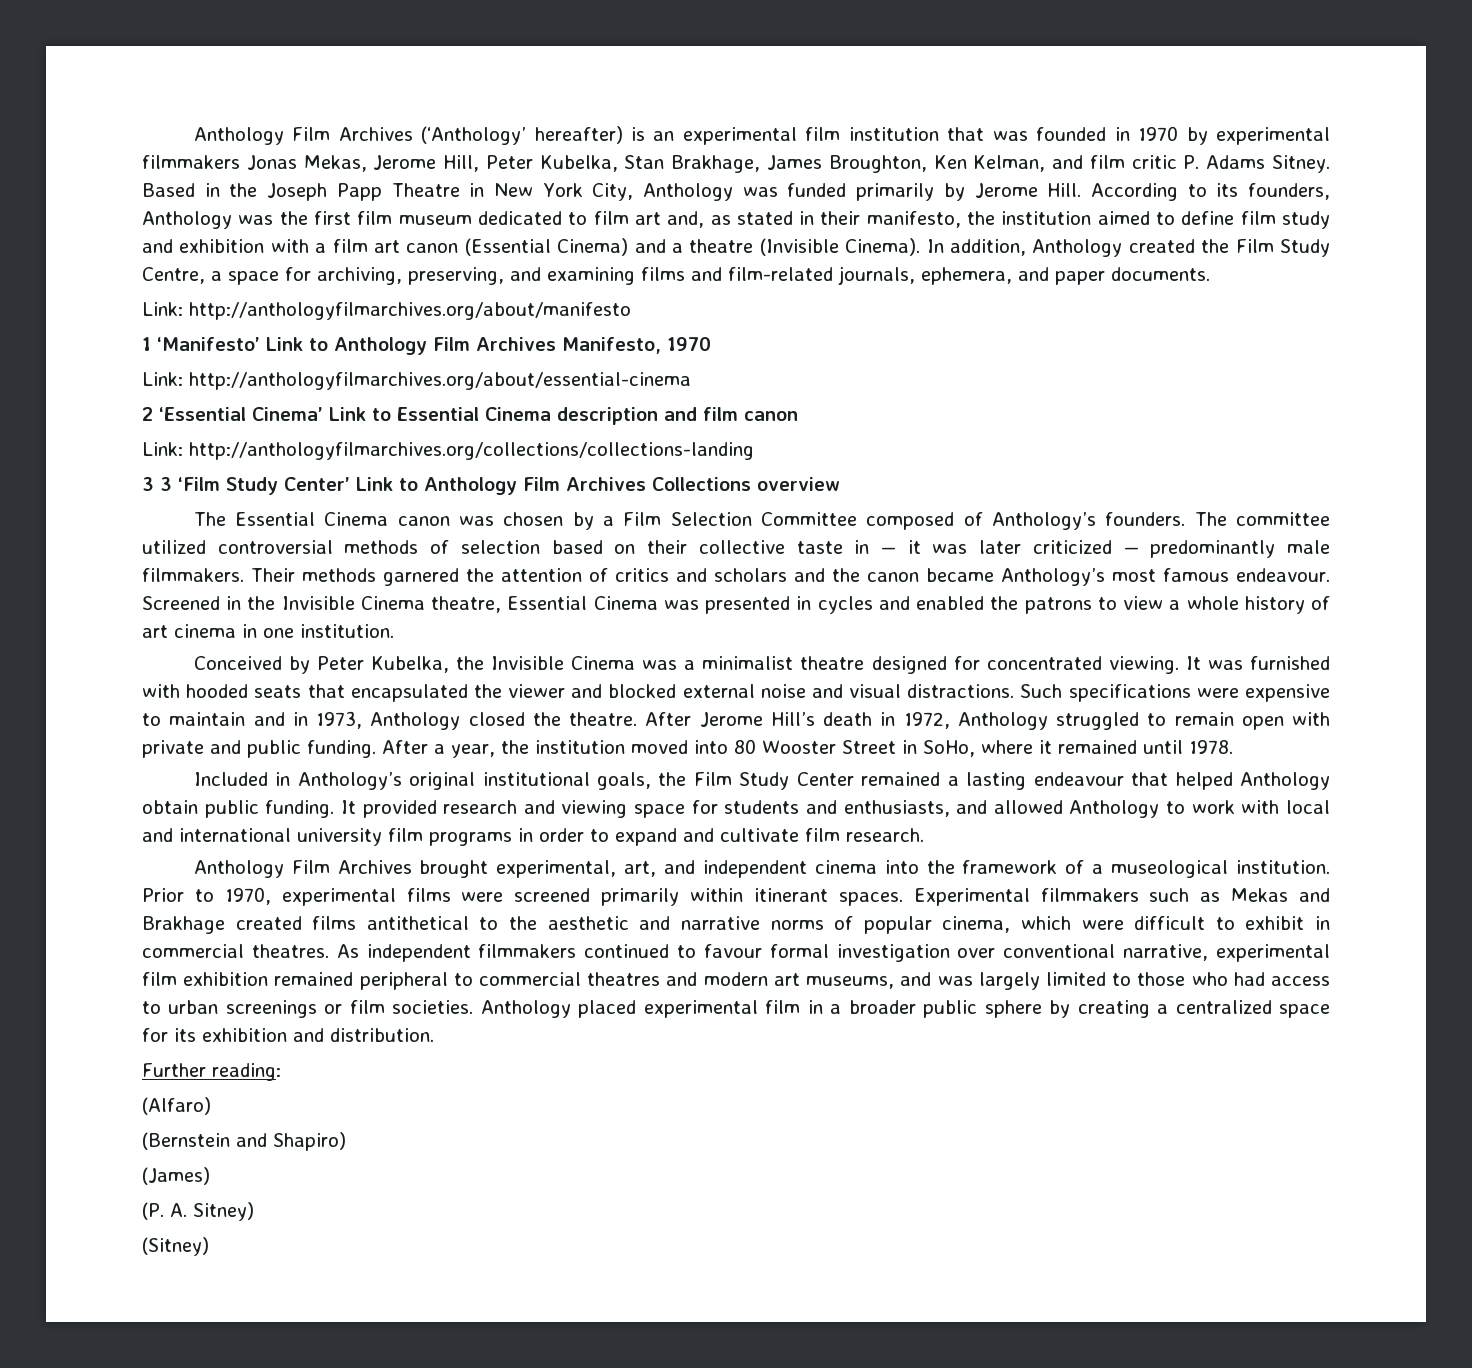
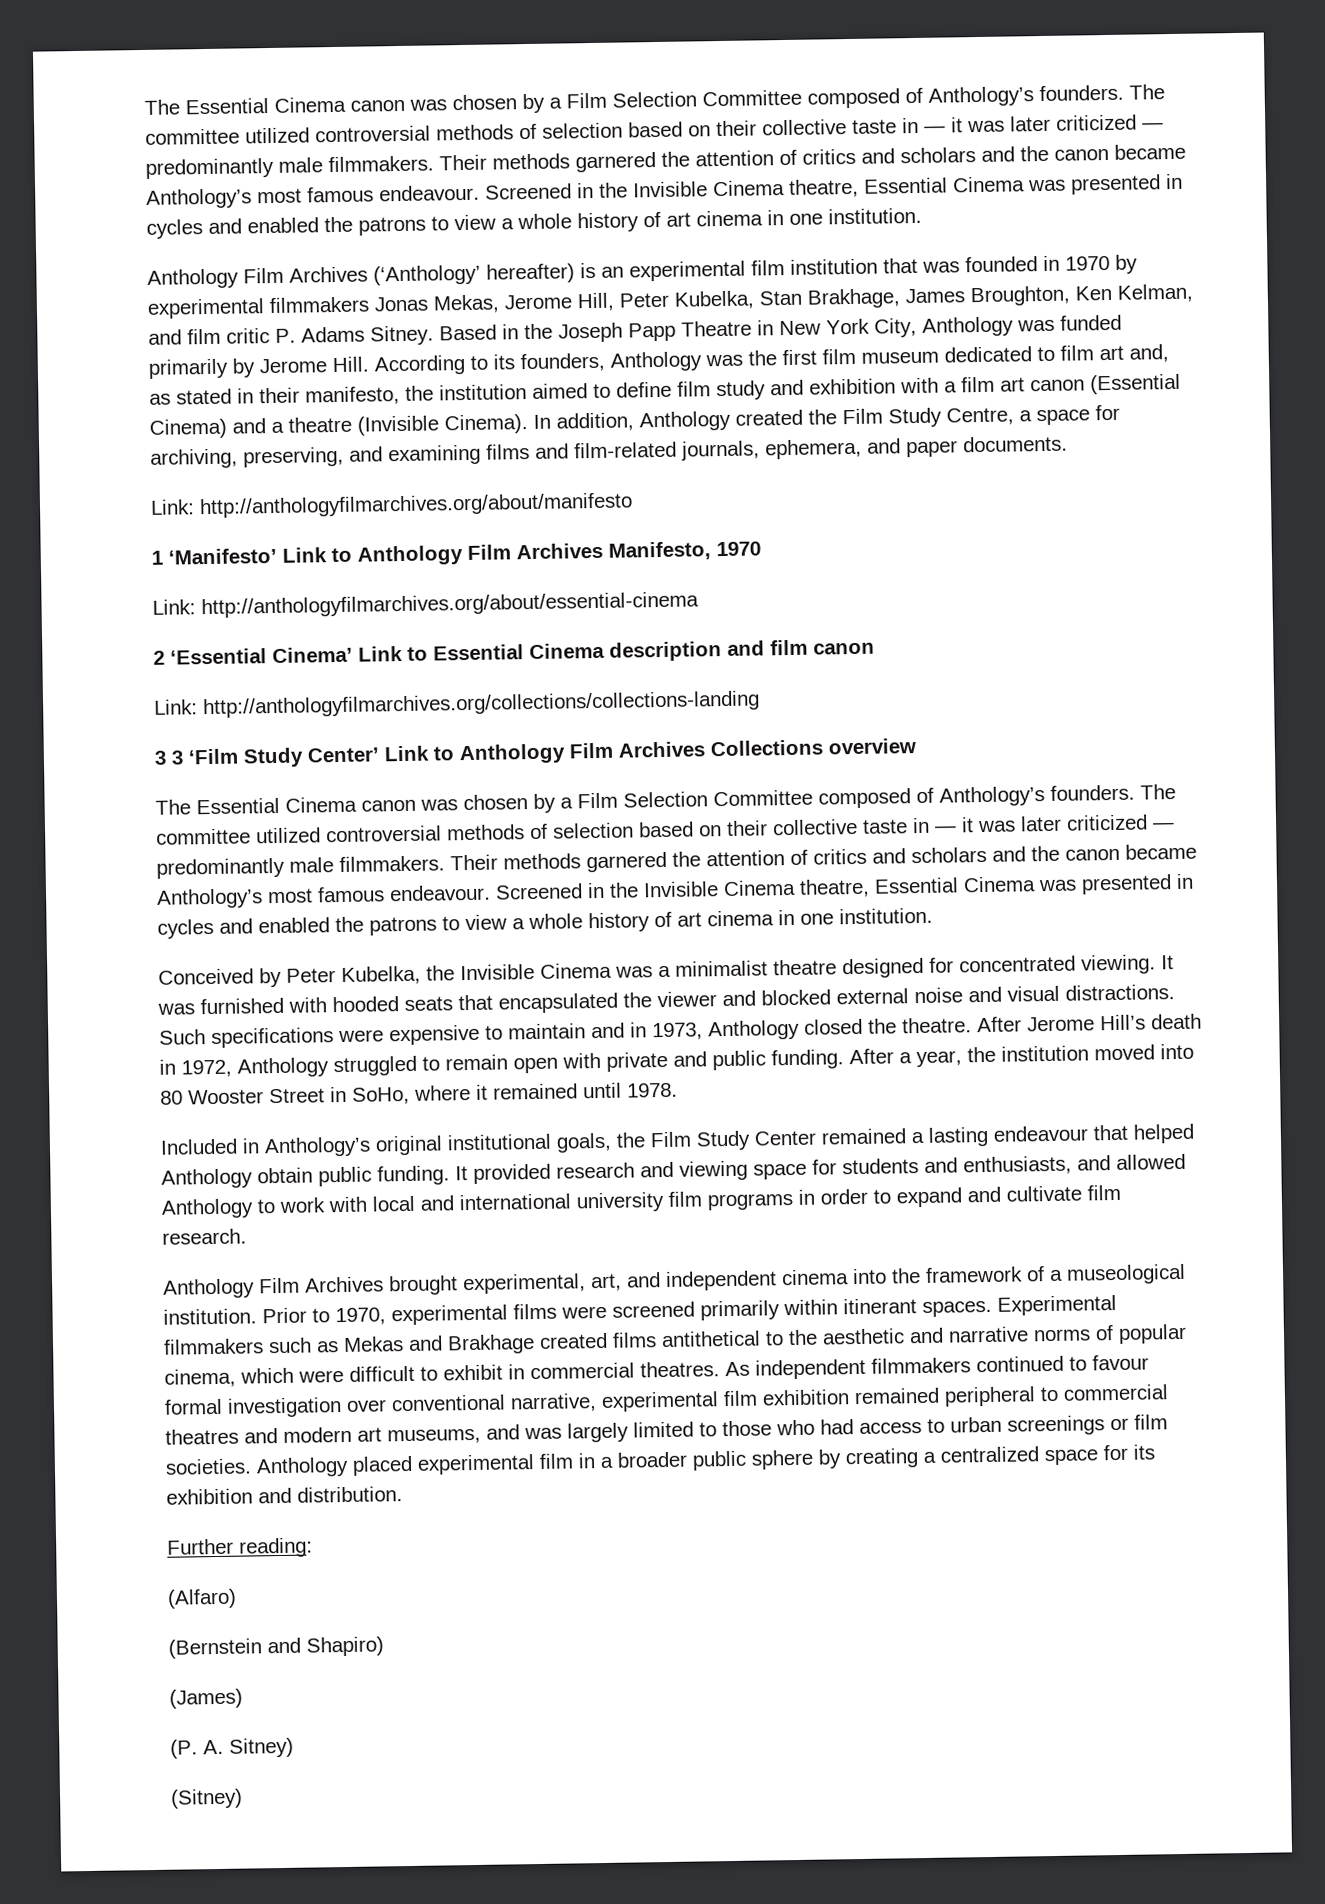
(193, 136) none -> [144,84,1165,115] [145,114,1164,145] [145,143,1186,179] [146,173,1183,209] [146,207,922,239] The Essential Cinema canon was chosen by a Film Selection Committee composed of Anthology’s founders. The committee utilized controversial methods of selection based on their collective taste in — it was later criticized — predominantly male filmmakers. Their methods garnered the attention of critics and scholars and the canon became Anthology’s most famous endeavour. Screened in the Invisible Cinema theatre, Essential Cinema was presented in cycles and enabled the patrons to view a whole history of art cinema in one institution. //

